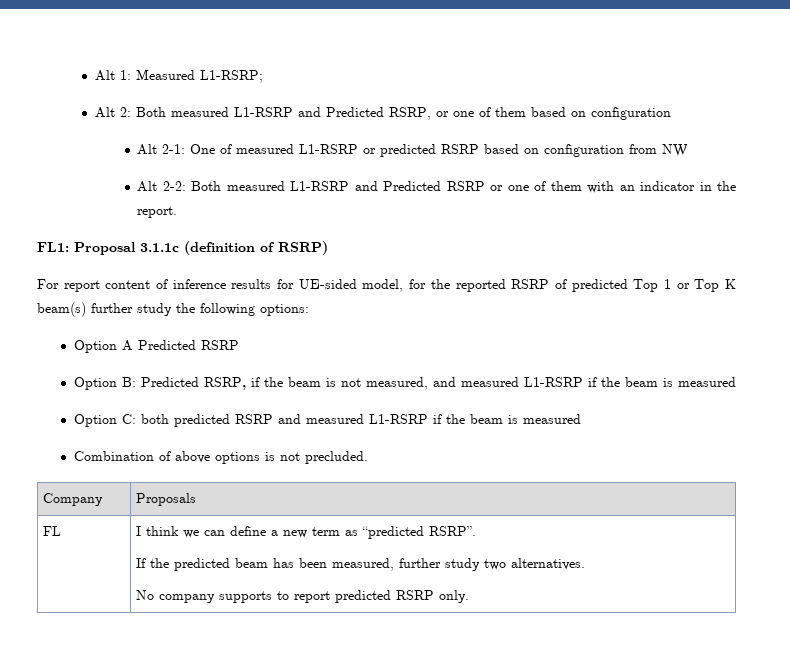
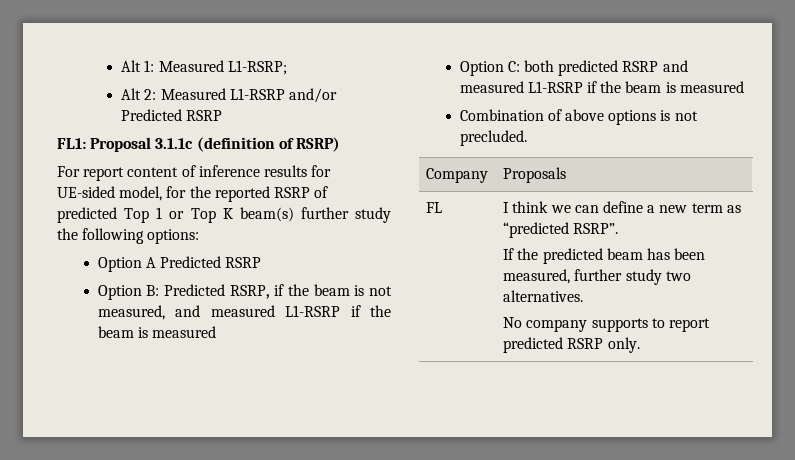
[135,107,671,120] [137,144,689,157] [137,181,736,193] [137,206,178,218] Both measured L1-RSRP and Predicted RSRP, or one of them based on configuration // Alt 2-1: One of measured L1-RSRP or predicted RSRP based on configuration from NW // Alt 2-2: Both measured L1-RSRP and Predicted RSRP or one of them with an indicator in the report. -> [160,88,337,103] [121,109,223,121] Measured L1-RSRP and/or Predicted RSRP

